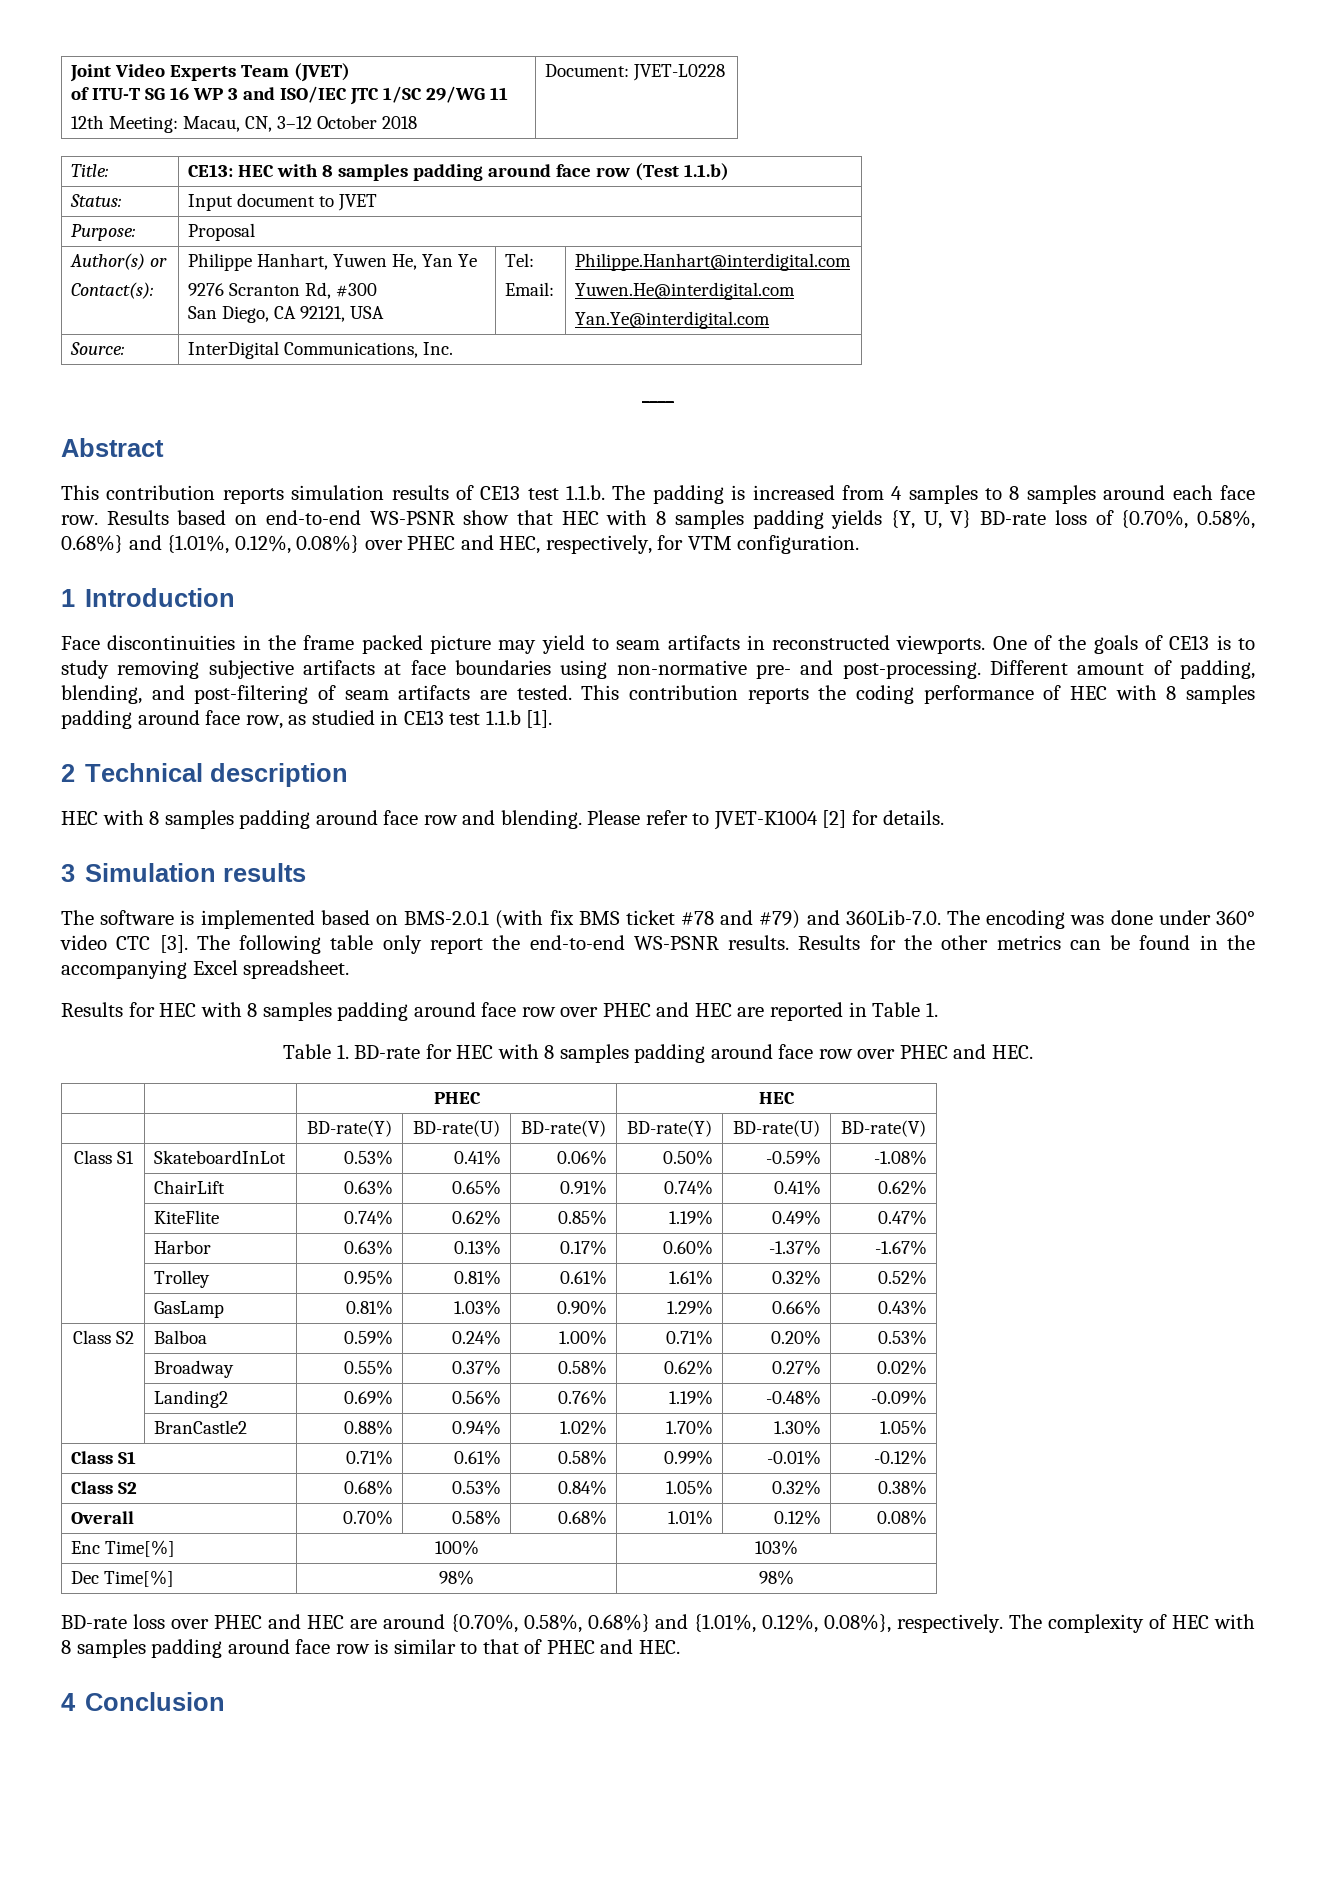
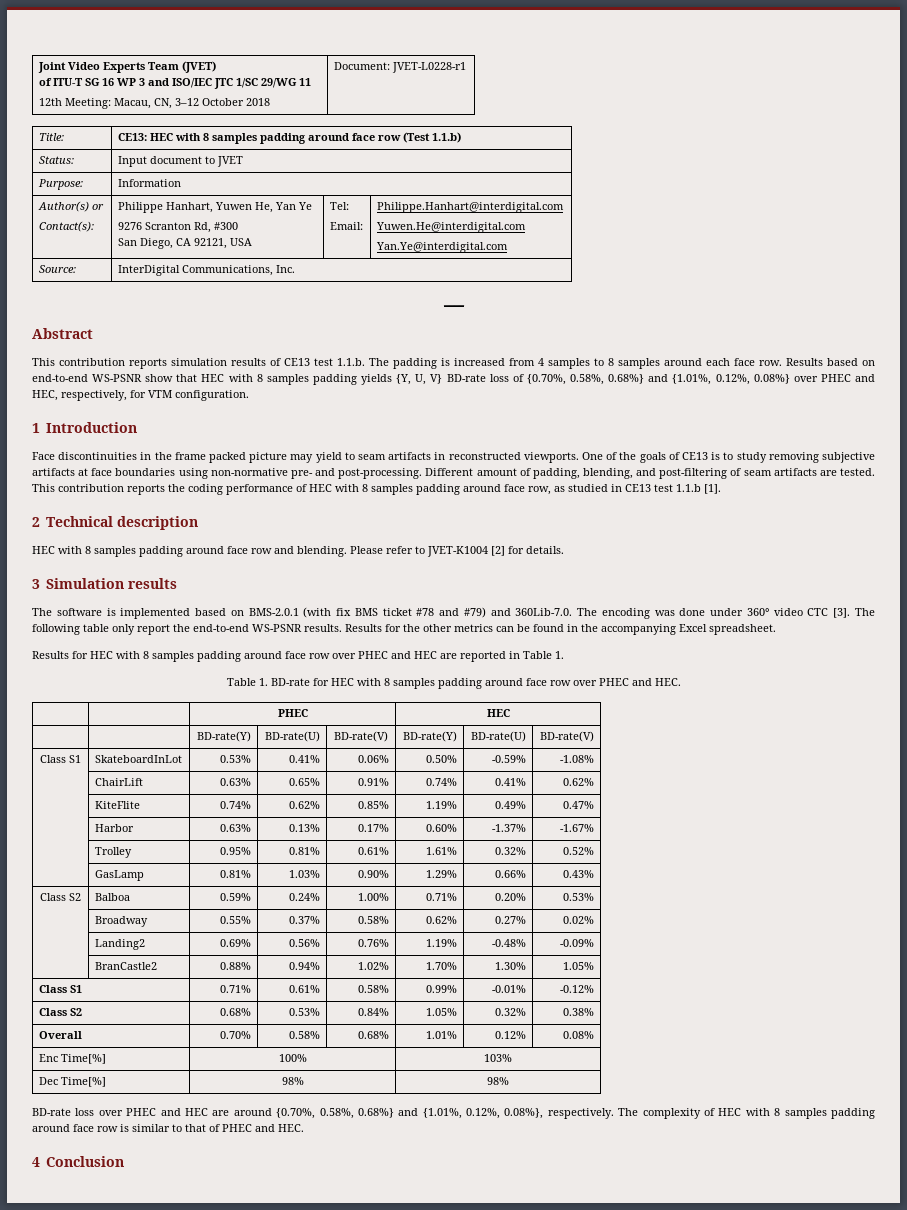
[632,64,725,81] JVET-L0228 -> [391,62,466,73] JVET-L0228-r1
[187,223,255,241] Proposal -> [117,179,181,187] Information

